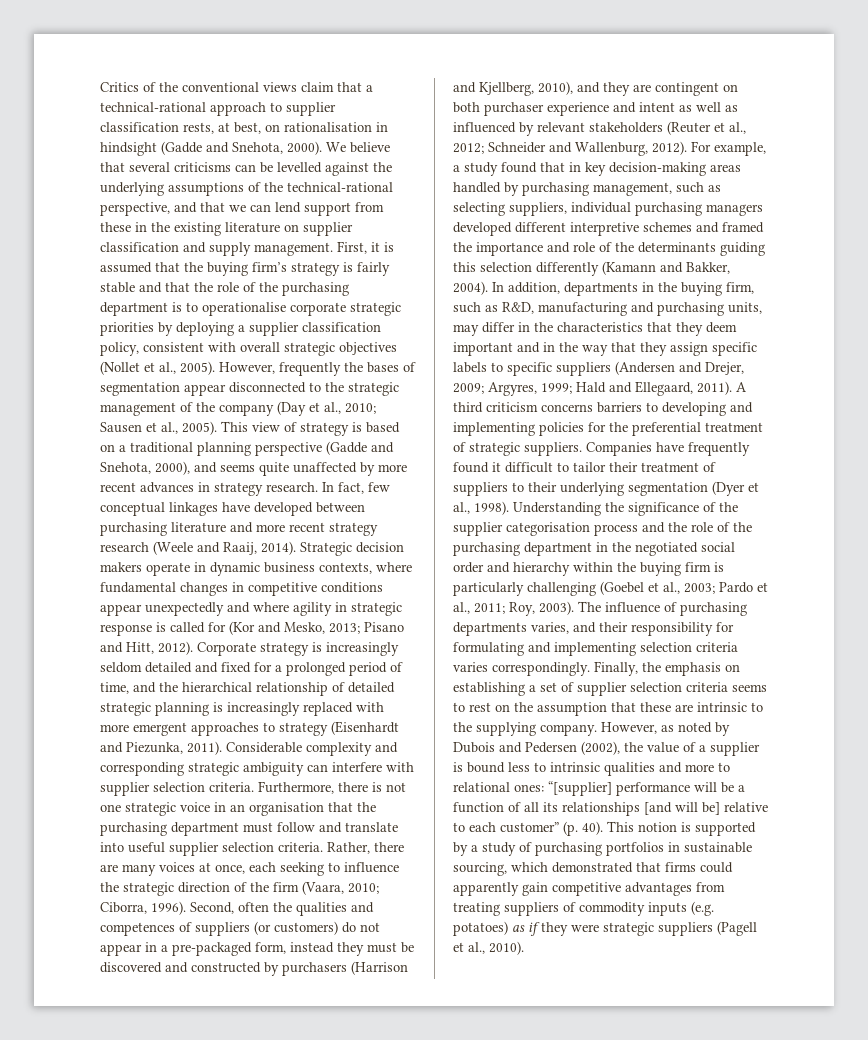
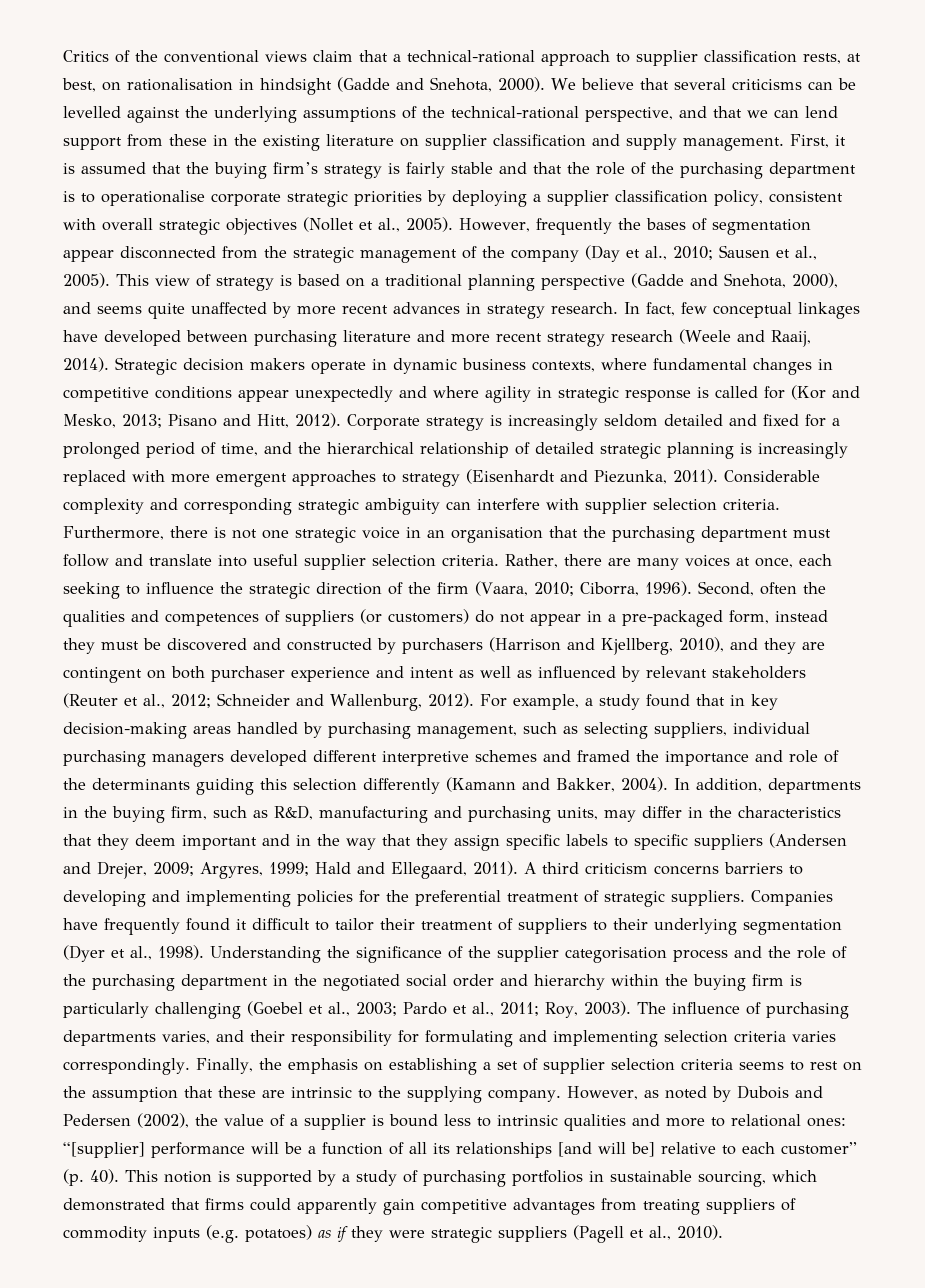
[309,382,321,392] to -> [222,246,258,259] from

